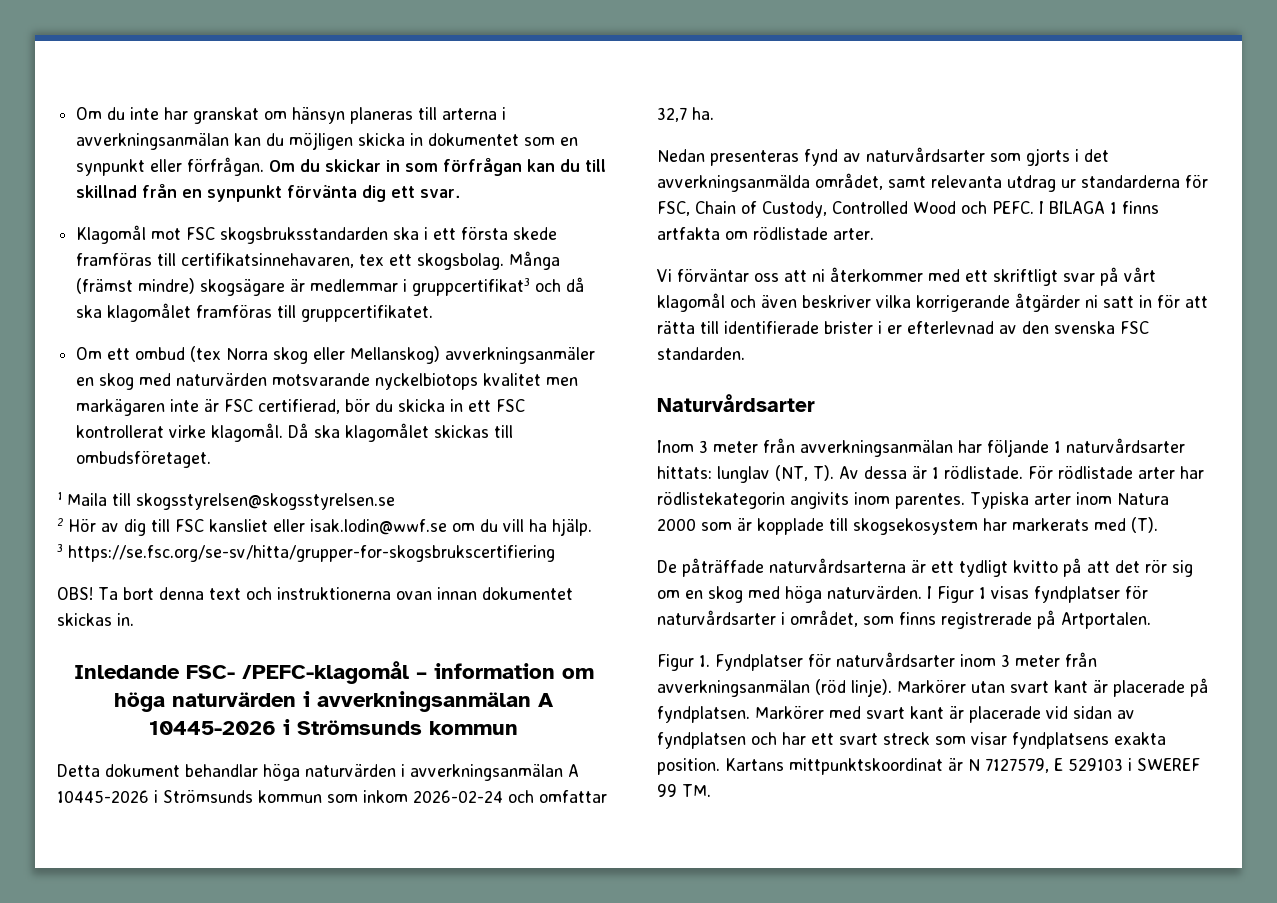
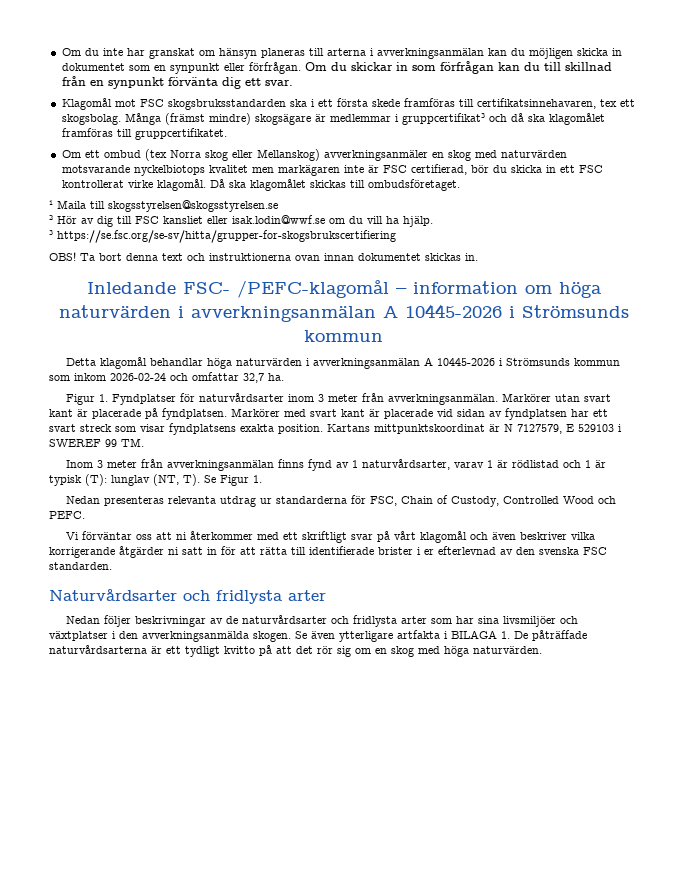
[105,764,180,777] dokument -> [100,357,148,369] klagomål
[657,147,1109,166] [657,173,926,192] Nedan presenteras fynd av naturvårdsarter som gjorts i det avverkningsanmälda området, samt -> [66,393,612,405] [49,408,608,420] [49,423,622,435] [49,438,144,447] [66,459,607,471] [49,474,262,486] [66,496,165,506] Figur 1. Fyndplatser för naturvårdsarter inom 3 meter från avverkningsanmälan. Markörer utan svart kant är placerade på fyndplatsen. Markörer med svart kant är placerade vid sidan av fyndplatsen har ett svart streck som visar fyndplatsens exakta position. Kartans mittpunktskoordinat är N 7127579, E 529103 i SWEREF 99 TM. // Inom 3 meter från avverkningsanmälan finns fynd av 1 naturvårdsarter, varav 1 är rödlistad och 1 är typisk (T): lunglav (NT, T). Se Figur 1. // Nedan presenteras
[1039,201,1159,214] [657,226,874,240] I BILAGA 1 finns artfakta om rödlistade arter. -> (85, 515) none
[657,438,1185,457] [657,465,1204,483] [657,491,1169,509] [657,517,1158,535] // Inom 3 meter från avverkningsanmälan har följande 1 naturvårdsarter hittats: lunglav (NT, T). Av dessa är 1 rödlistade. För rödlistade arter har rödlistekategorin angivits inom parentes. Typiska arter inom Natura 2000 som är kopplade till skogsekosystem har markerats med (T). // -> [183,590,326,604] [66,615,579,627] [49,630,510,642] och fridlysta arter // Nedan följer beskrivningar av de naturvårdsarter och fridlysta arter som har sina livsmiljöer och växtplatser i den avverkningsanmälda skogen. Se även ytterligare artfakta i BILAGA 1.
[927,585,1148,603] [657,610,1151,629] [657,652,1097,671] [657,678,1209,697] [657,705,1135,723] [657,732,1166,749] [657,758,1200,775] [657,784,711,797] I Figur 1 visas fyndplatser för naturvårdsarter i området, som finns registrerade på Artportalen. // Figur 1. Fyndplatser för naturvårdsarter inom 3 meter från avverkningsanmälan (röd linje). Markörer utan svart kant är placerade på fyndplatsen. Markörer med svart kant är placerade vid sidan av fyndplatsen och har ett svart streck som visar fyndplatsens exakta position. Kartans mittpunktskoordinat är N 7127579, E 529103 i SWEREF 99 TM. -> (542, 650) none

